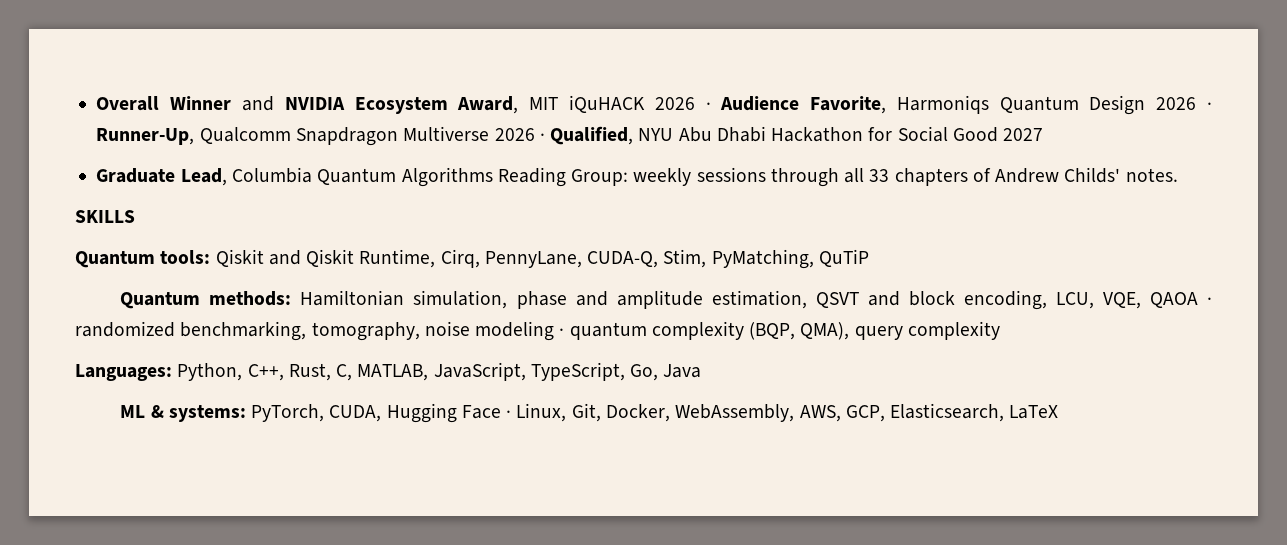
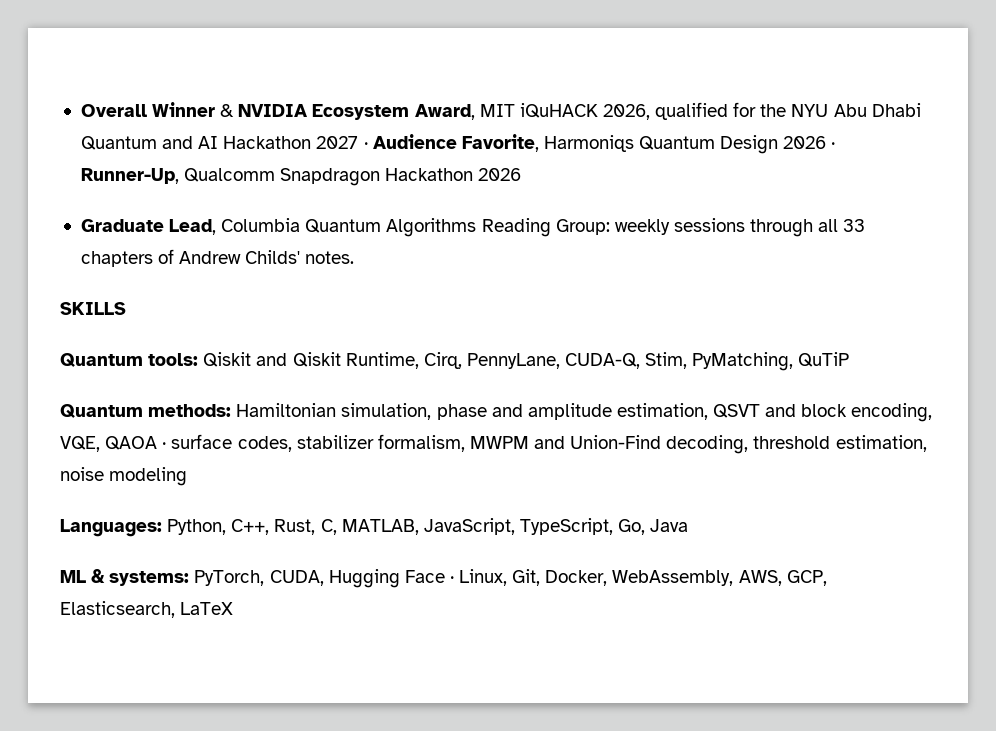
[242,96,275,111] and -> [220,104,235,117] &
[654,97,695,110] 2026 -> [602,102,921,120] [80,136,359,150] 2026, qualified for the NYU Abu Dhabi Quantum and AI Hackathon 2027
[403,126,1044,145] Multiverse 2026 · Qualified, NYU Abu Dhabi Hackathon for Social Good 2027 -> [385,168,522,181] Hackathon 2026
[1055,292,1094,309] LCU, -> (933, 412) none
[75,321,1000,341] randomized benchmarking, tomography, noise modeling · quantum complexity (BQP, QMA), query complexity -> [171,434,927,454] [60,467,188,486] surface codes, stabilizer formalism, MWPM and Union-Find decoding, threshold estimation, noise modeling

